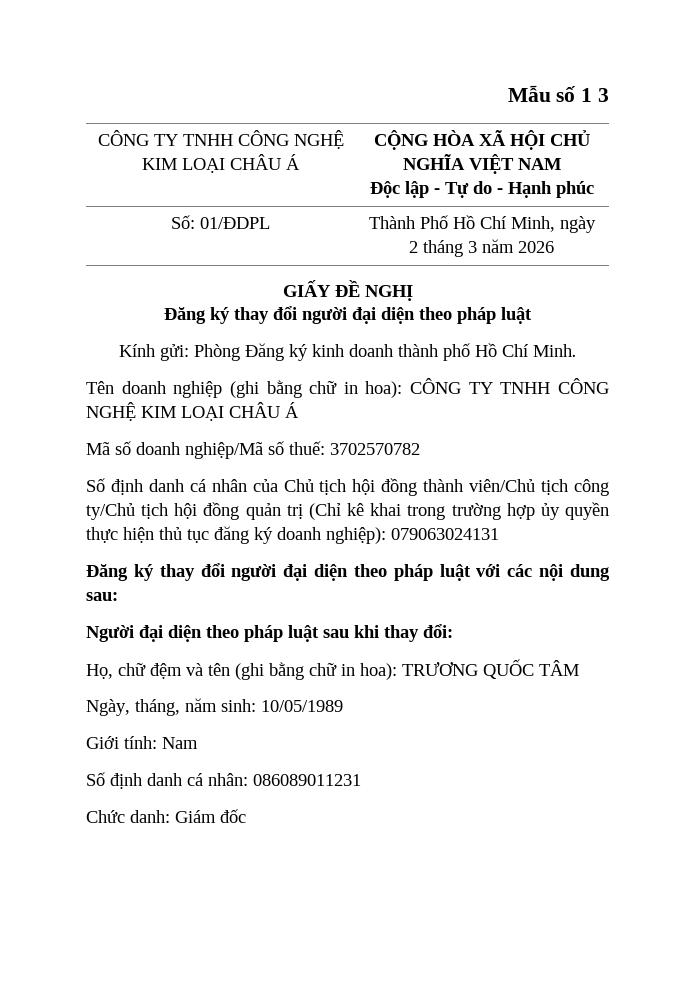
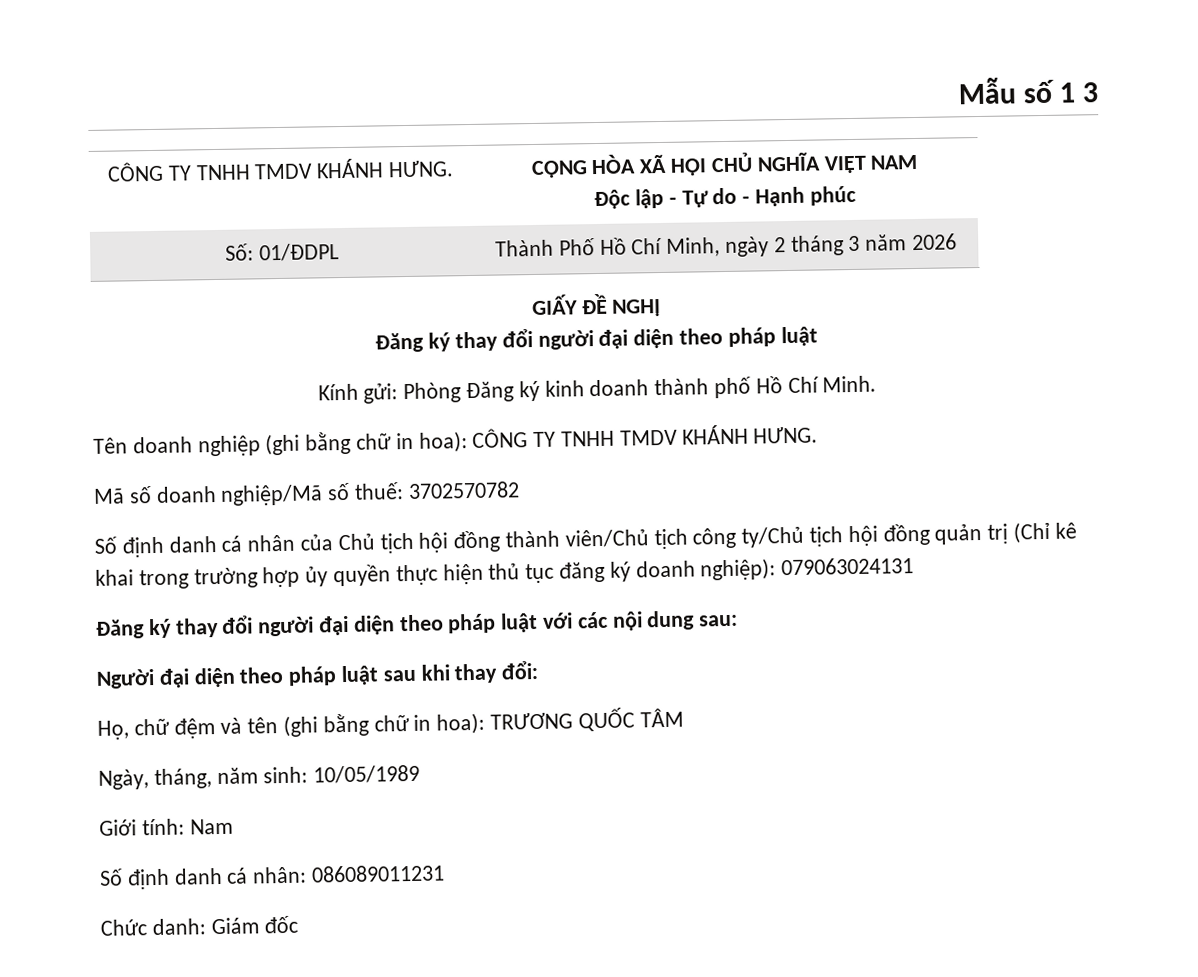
[237,130,344,149] [142,154,300,173] CÔNG NGHỆ KIM LOẠI CHÂU Á -> [254,158,455,180] TMDV KHÁNH HƯNG.
[558,378,609,394] [86,402,299,421] CÔNG NGHỆ KIM LOẠI CHÂU Á -> [619,424,819,446] TMDV KHÁNH HƯNG.

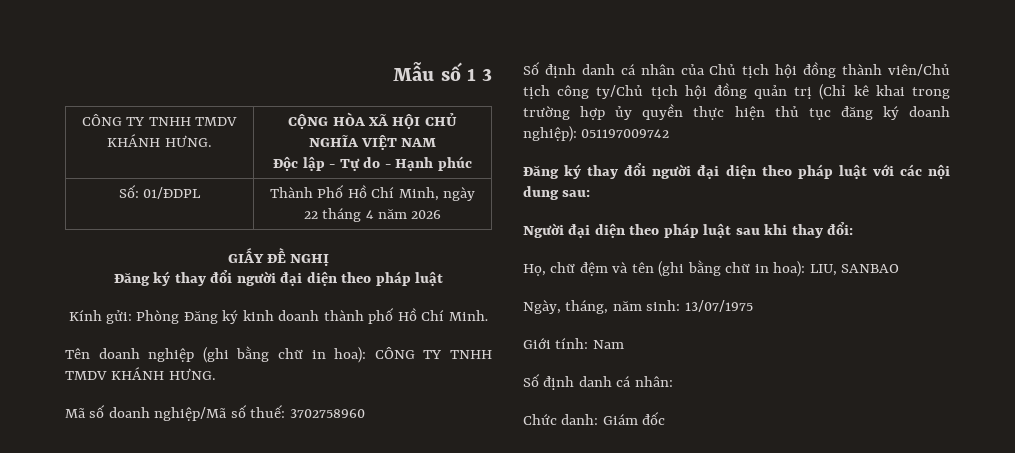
[773,235,861,256] 2 tháng 3 -> [303,208,374,222] 22 tháng 4
[407,481,520,499] 3702570782 -> [289,409,365,418] 3702758960
[781,557,915,576] 079063024131 -> [581,129,670,138] 051197009742
[490,707,684,732] TRƯƠNG QUỐC TÂM -> [809,264,900,276] LIU, SANBAO
[313,764,421,784] 10/05/1989 -> [684,300,753,312] 13/07/1975
[311,864,446,883] 086089011231 -> (673, 381) none

